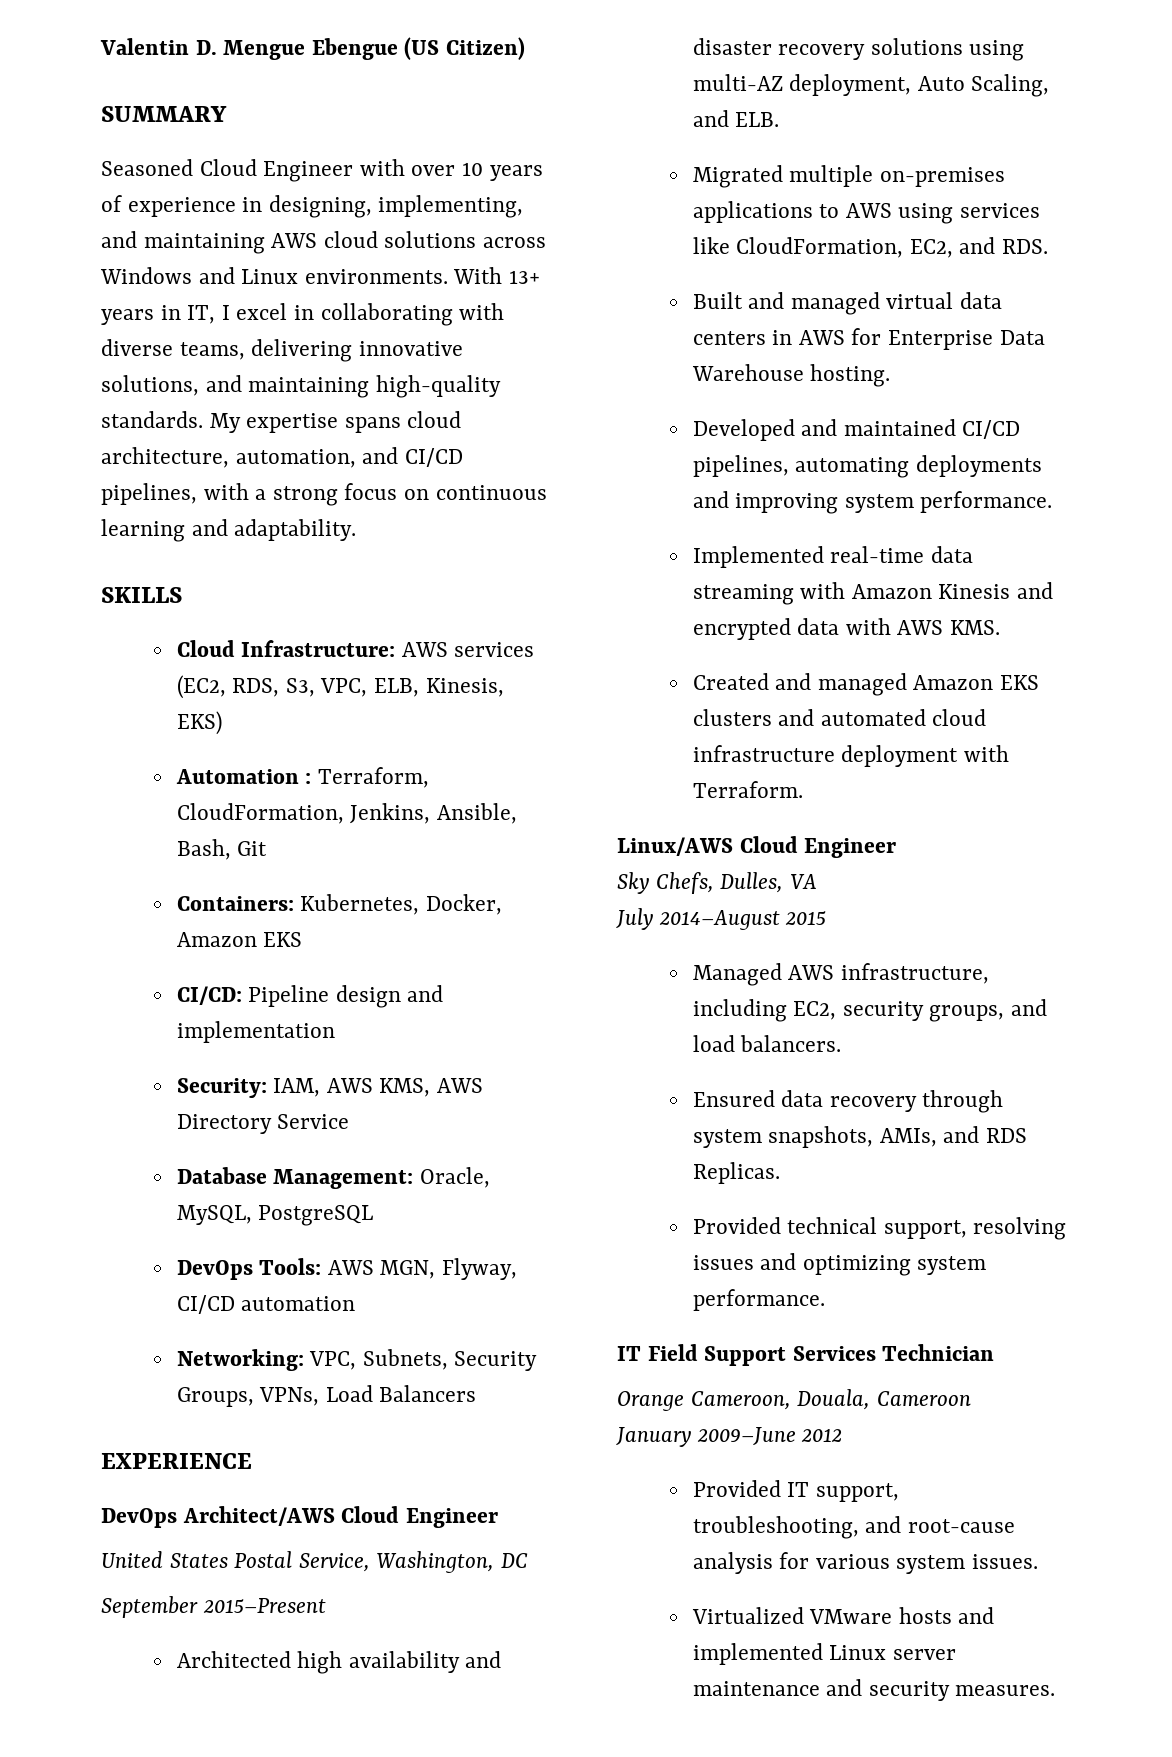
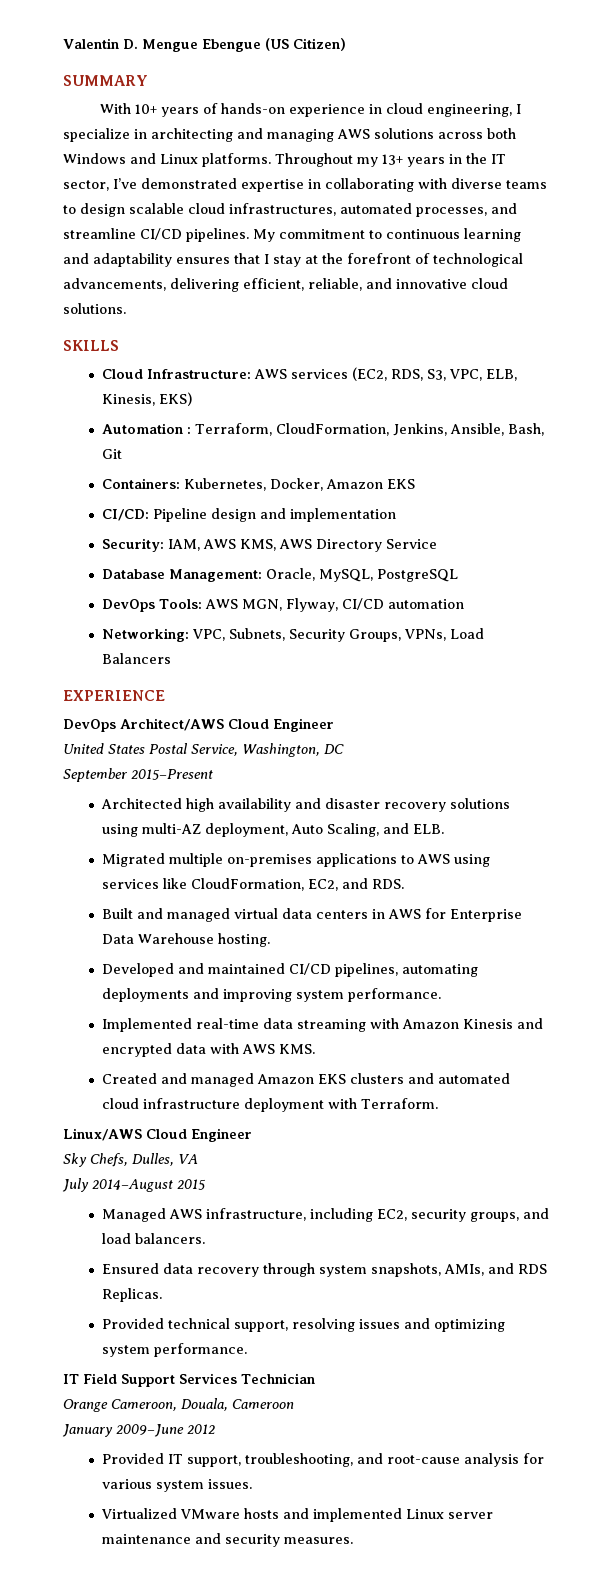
[101,159,484,182] Seasoned Cloud Engineer with over 10 -> [100,103,158,114] With 10+
(122, 203) none -> [221,103,286,114] hands-on
[268,195,524,218] [101,231,378,254] designing, implementing, and maintaining AWS cloud -> [386,103,522,117] [63,128,370,142] cloud engineering, I specialize in architecting and managing AWS
(547, 242) none -> [487,128,516,139] both
[304,267,541,284] [101,303,505,326] [101,339,463,362] [101,375,501,398] [101,411,462,433] [101,447,463,468] [101,483,547,506] [101,519,357,542] environments. With 13+ years in IT, I excel in collaborating with diverse teams, delivering innovative solutions, and maintaining high-quality standards. My expertise spans cloud architecture, automation, and CI/CD pipelines, with a strong focus on continuous learning and adaptability. -> [202,153,506,167] [63,178,547,192] [63,203,517,217] [63,228,521,242] [63,253,523,267] [63,278,508,292] [63,303,126,314] platforms. Throughout my 13+ years in the IT sector, I’ve demonstrated expertise in collaborating with diverse teams to design scalable cloud infrastructures, automated processes, and streamline CI/CD pipelines. My commitment to continuous learning and adaptability ensures that I stay at the forefront of technological advancements, delivering efficient, reliable, and innovative cloud solutions.

